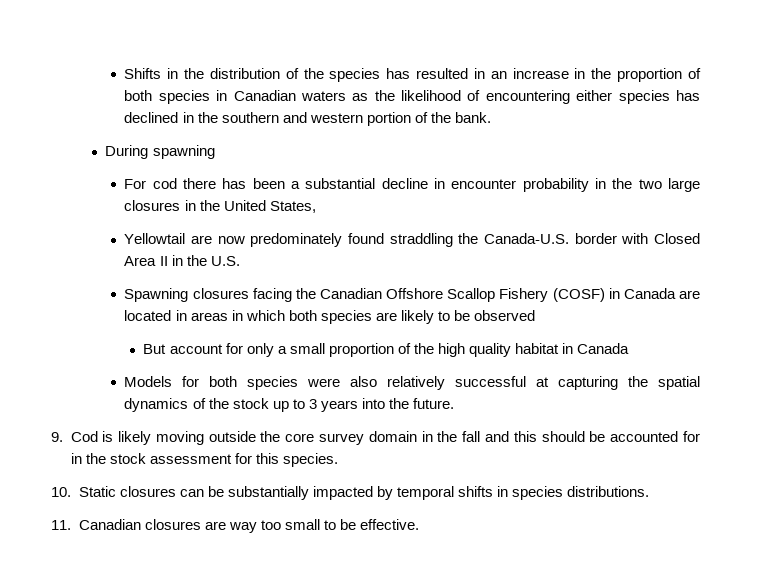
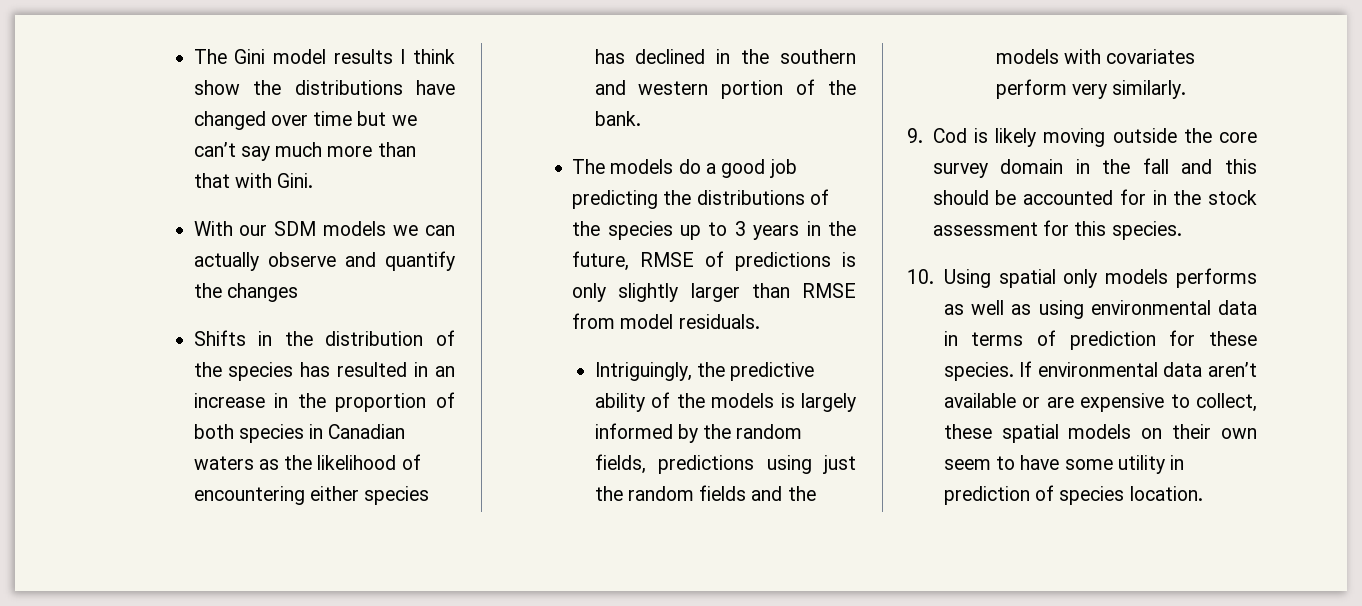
(124, 73) none -> [193,49,455,64] [193,80,455,95] [193,111,417,130] [193,142,416,161] [193,173,314,188] [193,221,456,236] [193,251,455,271] [193,283,298,302] The Gini model results I think show the distributions have changed over time but we can’t say much more than that with Gini. // With our SDM models we can actually observe and quantify the changes //
[105,145,215,159] [124,178,701,192] [124,200,316,213] [124,233,701,247] [124,255,240,266] [124,288,700,302] [124,310,536,324] [143,343,630,357] [124,376,700,390] [124,398,454,412] During spawning // For cod there has been a substantial decline in encounter probability in the two large closures in the United States, // Yellowtail are now predominately found straddling the Canada-U.S. border with Closed Area II in the U.S. // Spawning closures facing the Canadian Offshore Scallop Fishery (COSF) in Canada are located in areas in which both species are likely to be observed // But account for only a small proportion of the high quality habitat in Canada // Models for both species were also relatively successful at capturing the spatial dynamics of the stock up to 3 years into the future. -> [572,159,797,178] [572,189,829,209] [572,221,856,240] [572,251,856,271] [572,283,856,302] [572,313,760,329] [594,362,815,381] [594,392,856,412] [594,423,803,443] [594,454,856,474] [594,485,816,501] [995,49,1196,64] [995,79,1187,99] The models do a good job predicting the distributions of the species up to 3 years in the future, RMSE of predictions is only slightly larger than RMSE from model residuals. // Intriguingly, the predictive ability of the models is largely informed by the random fields, predictions using just the random fields and the models with covariates perform very similarly.
[78,486,650,500] [51,519,419,533] Static closures can be substantially impacted by temporal shifts in species distributions. // 11. Canadian closures are way too small to be effective. -> [943,268,1257,288] [943,300,1257,319] [943,330,1257,350] [943,361,1257,381] [943,393,1257,412] [943,424,1257,443] [943,455,1185,474] [943,485,1203,505] Using spatial only models performs as well as using environmental data in terms of prediction for these species. If environmental data aren’t available or are expensive to collect, these spatial models on their own seem to have some utility in prediction of species location.

